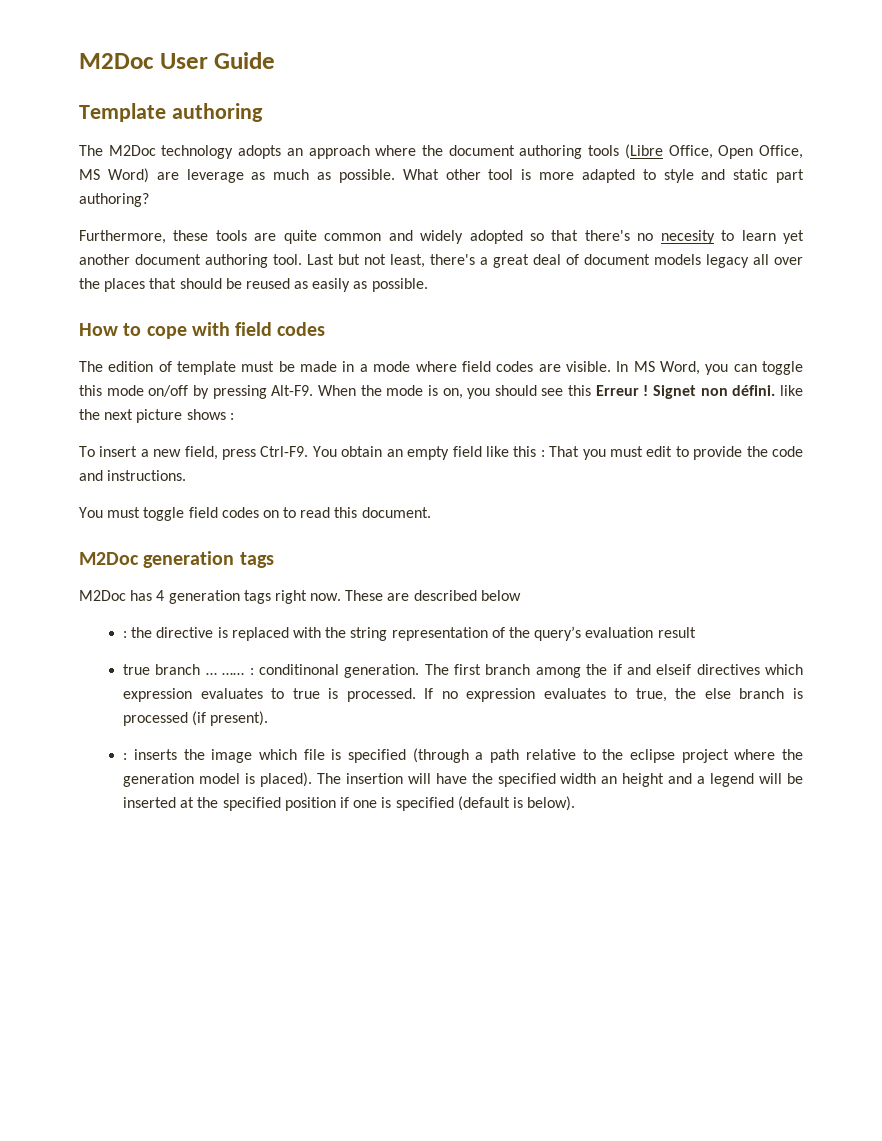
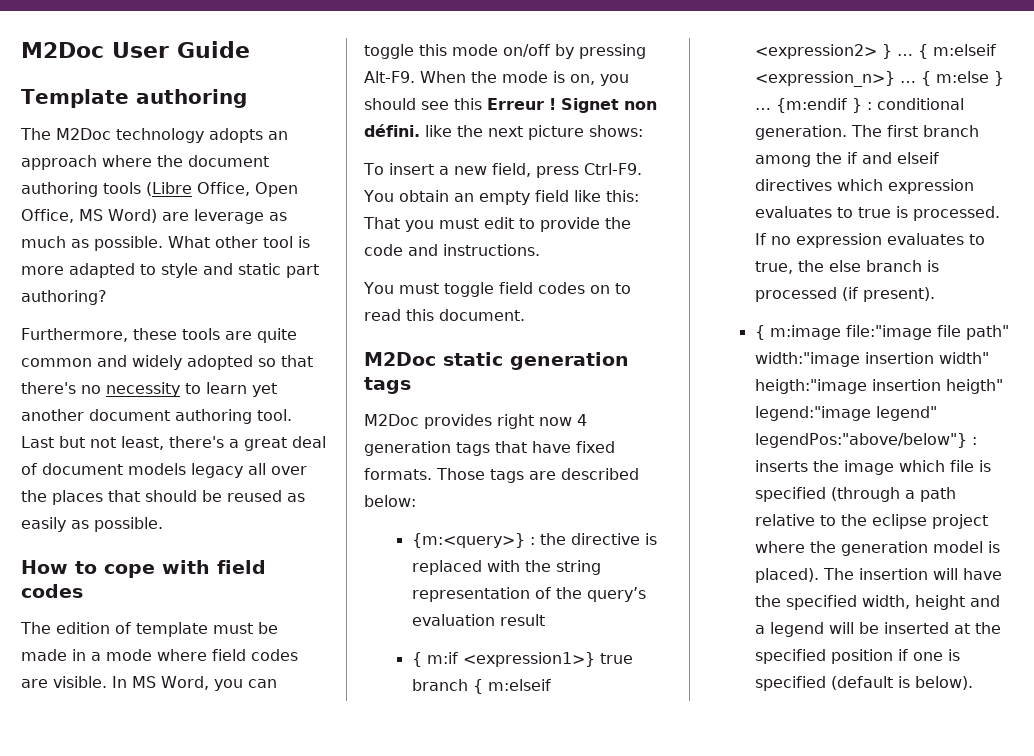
[660,230,715,244] necesity -> [106,382,180,397] necessity
[186,409,234,420] shows : -> [589,125,643,137] shows:
[513,446,545,457] this : -> [605,190,639,202] this:
(139, 558) none -> [443,352,503,366] static
[130,590,521,604] has 4 generation tags right now. These are described below // -> [424,414,587,429] [364,441,615,456] [364,468,639,483] [364,495,416,507] [411,533,525,548] provides right now 4 generation tags that have fixed formats. Those tags are described below: // {m:<query>}
[123,664,339,675] true branch … …… : conditinonal -> [411,652,633,667] [411,679,551,694] [754,44,996,59] [754,71,1004,87] [754,98,964,113] { m:if <expression1>} true branch { m:elseif <expression2> } … { m:elseif <expression_n>} … { m:else } … {m:endif } : conditional
(269, 718) none -> [754,325,1009,340] [754,352,989,367] [754,379,1003,394] [754,406,937,421] [754,433,967,448] { m:image file:"image file path" width:"image insertion width" heigth:"image insertion heigth" legend:"image legend" legendPos:"above/below"}
[560,773,618,784] width an -> [861,595,910,609] width,

